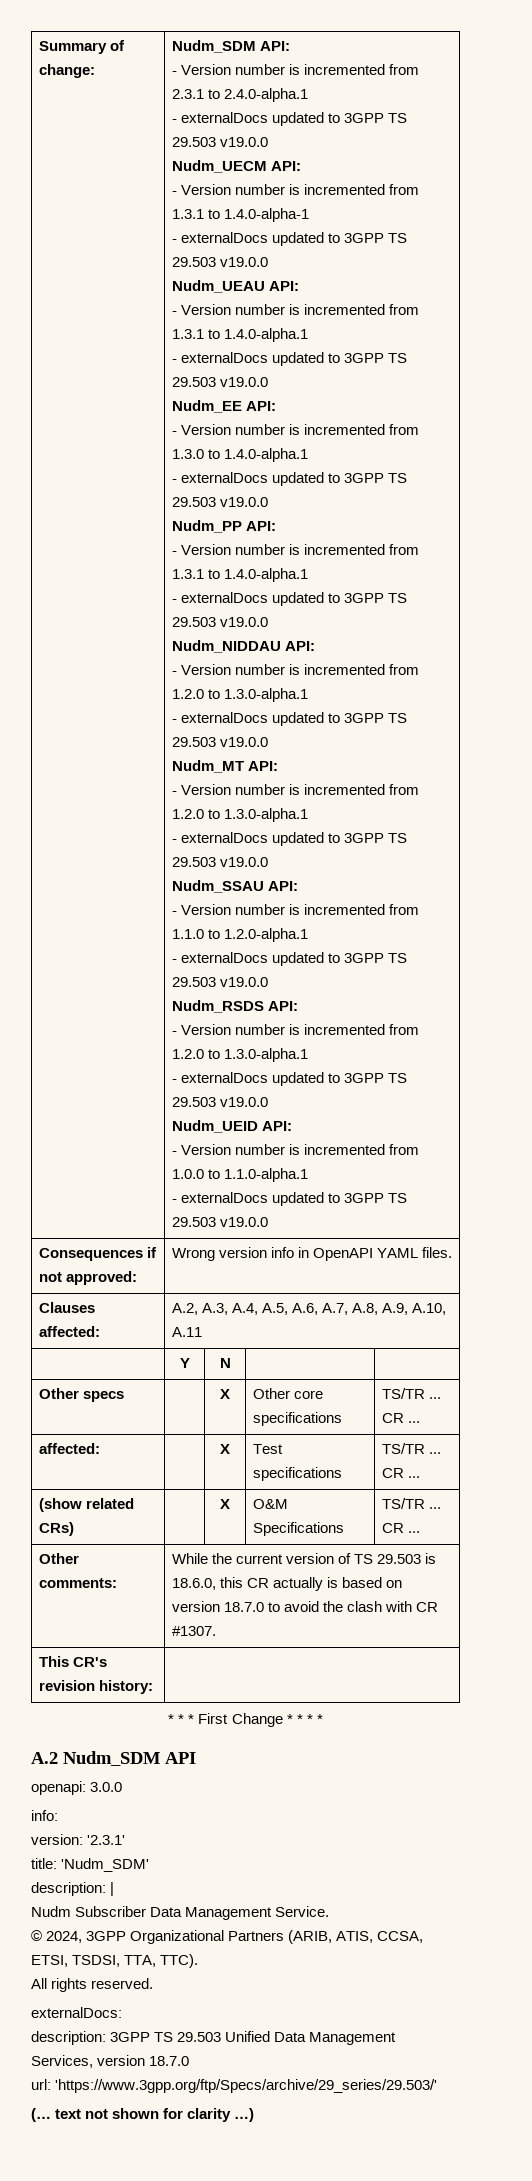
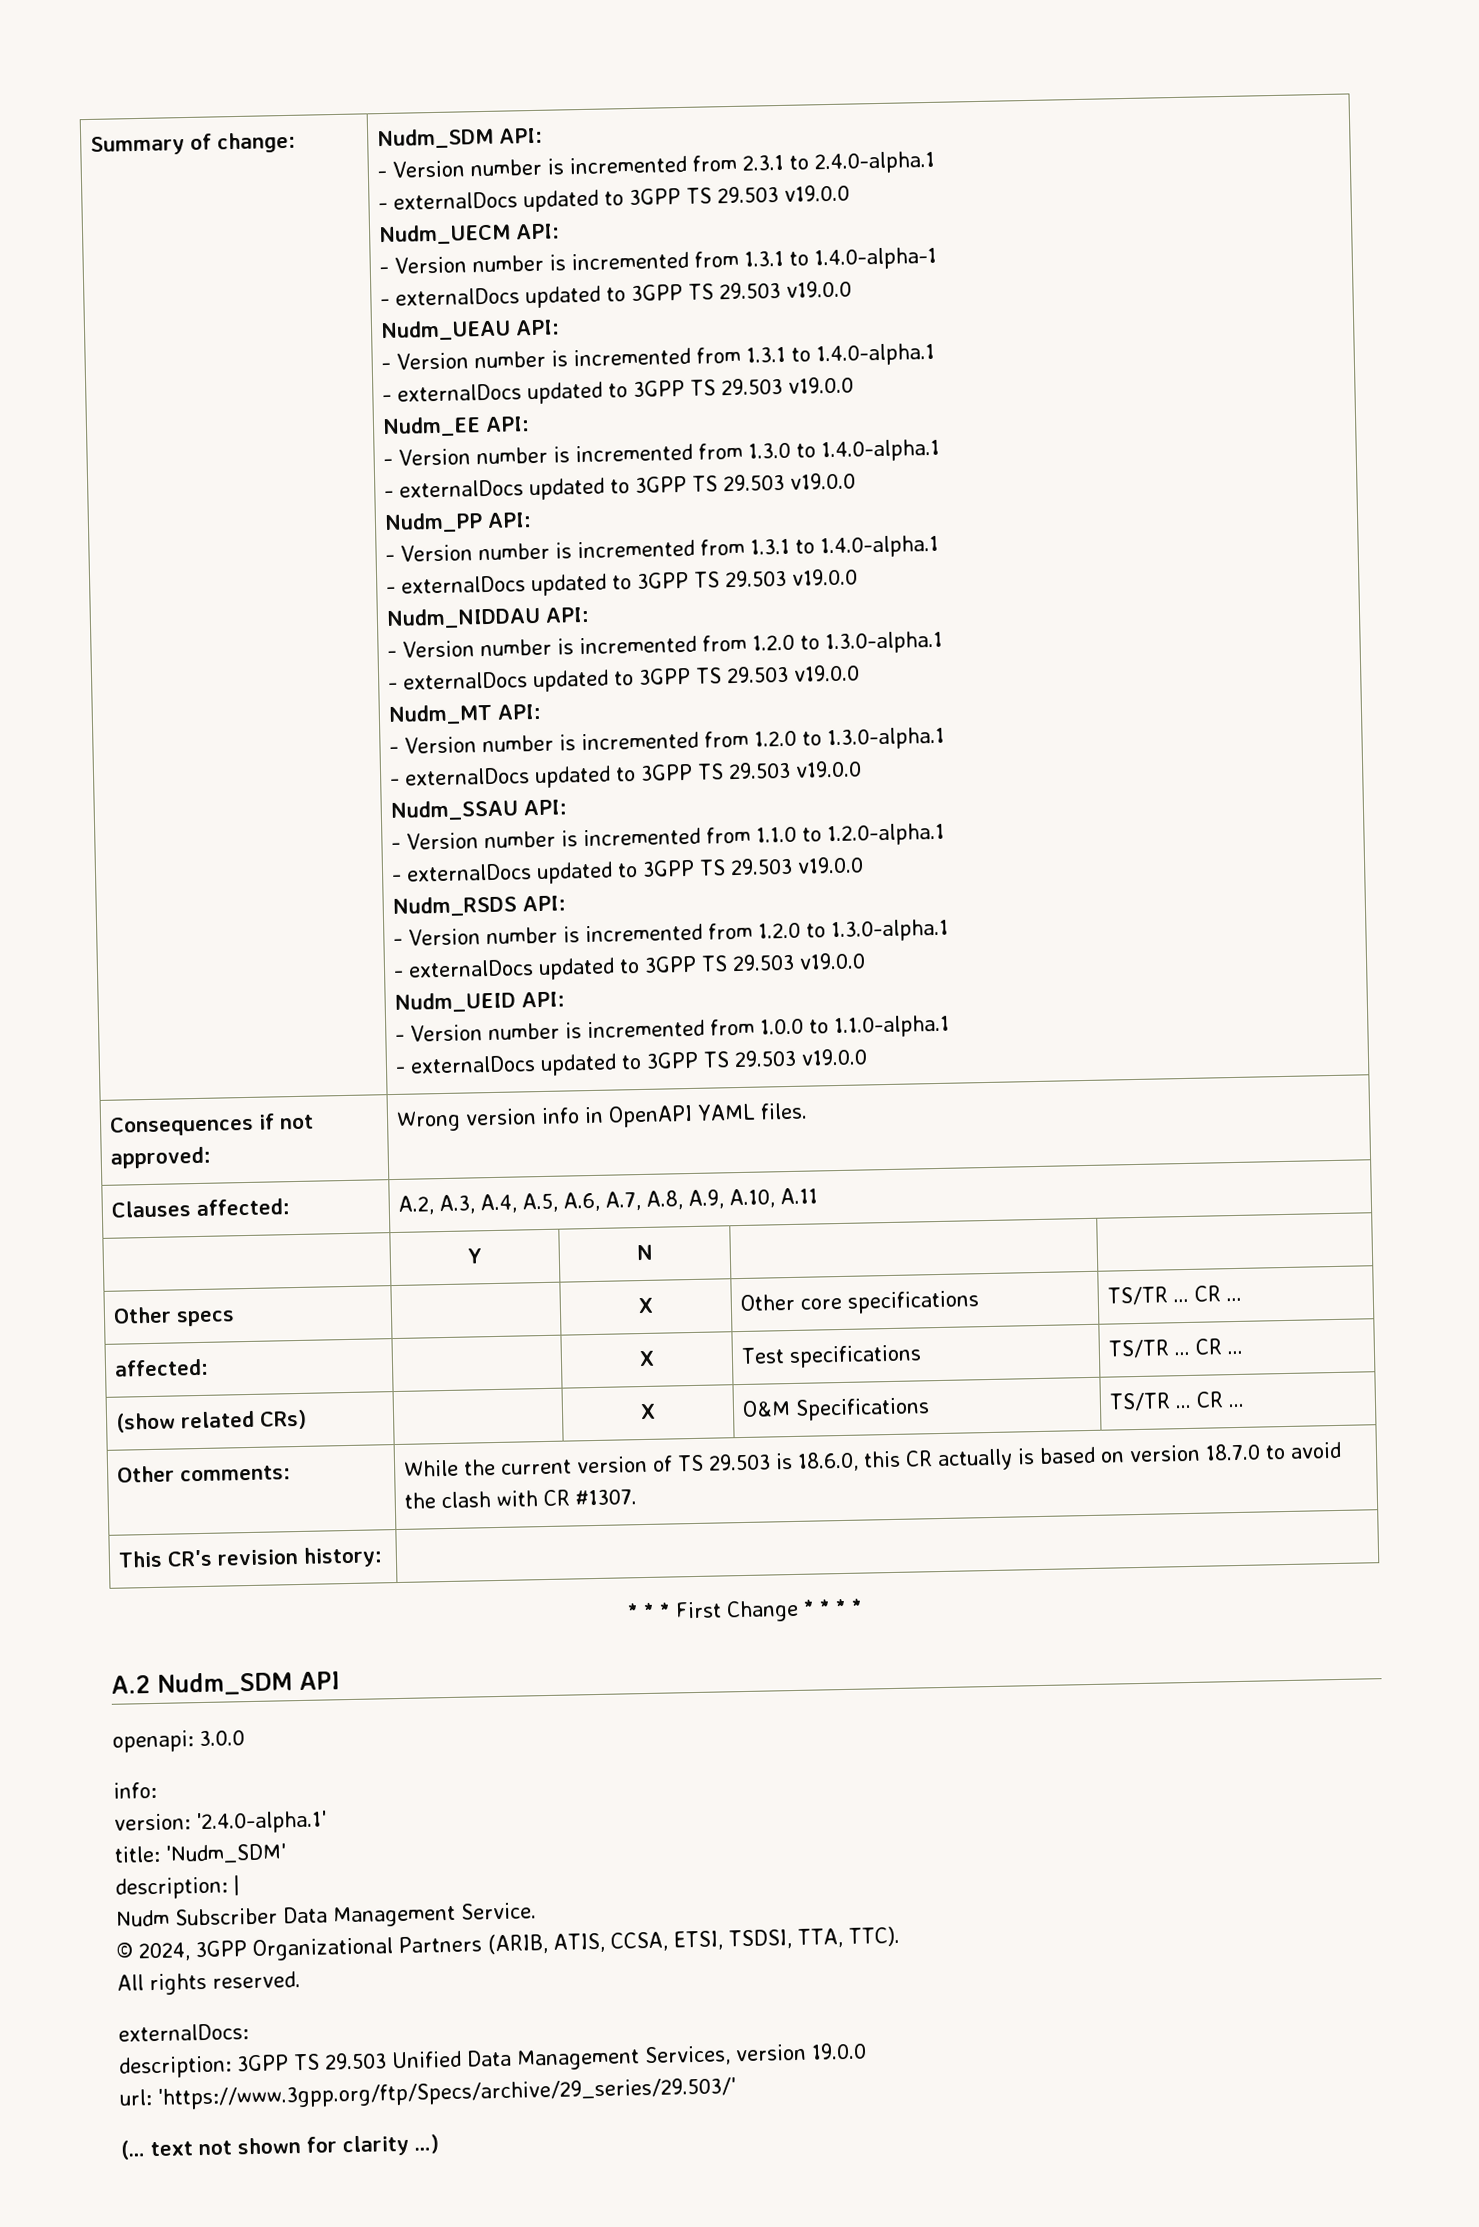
[87,1835,126,1845] '2.3.1' -> [196,1810,327,1835] '2.4.0-alpha.1'
[149,2056,190,2066] 18.7.0 -> [811,2042,867,2060] 19.0.0

